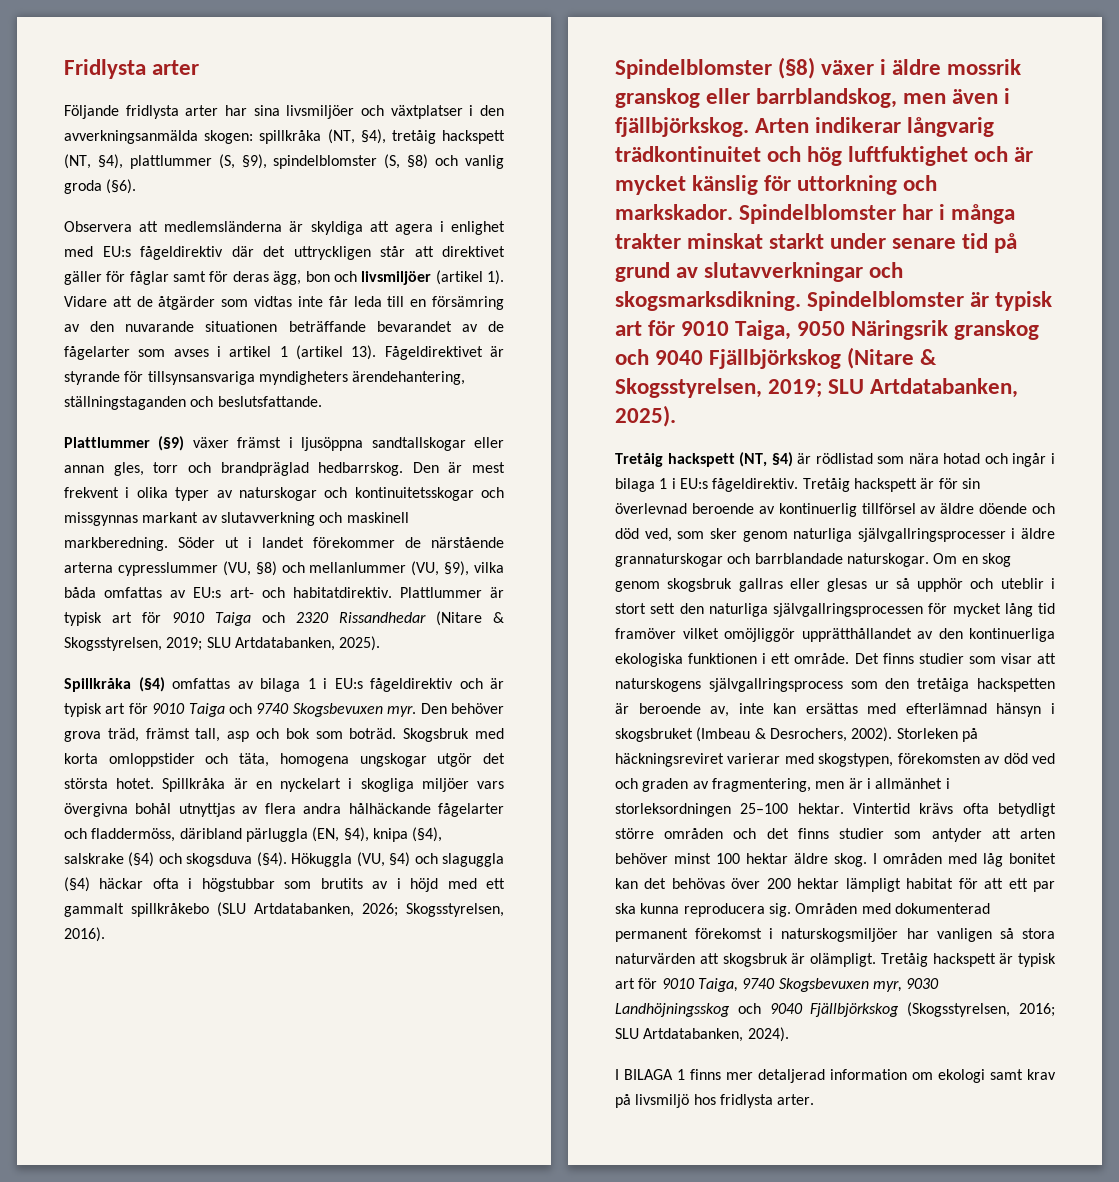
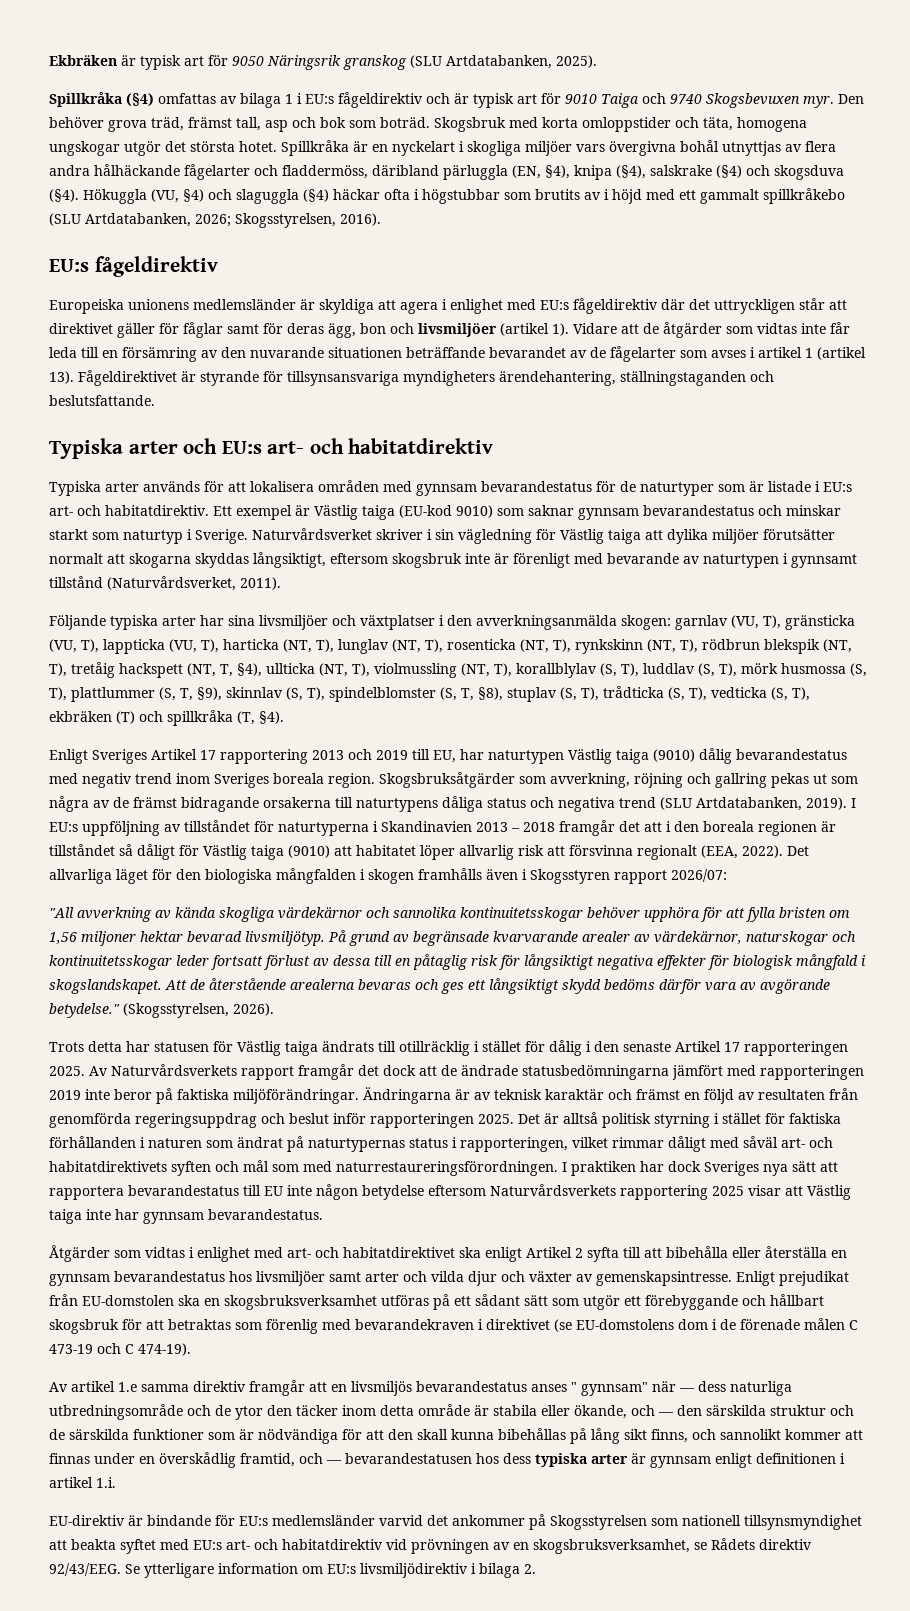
[64,59,200,79] [64,105,505,119] [64,129,506,144] [64,154,505,169] [64,179,137,194] [64,221,505,235] [64,246,505,260] [64,270,505,285] [64,296,504,310] [64,321,505,332] [64,345,504,360] [64,371,466,385] [64,396,322,410] [64,436,504,451] [64,462,505,476] [64,487,504,501] [64,512,409,526] [64,537,504,551] [64,561,504,576] [64,587,504,598] [64,611,504,626] [64,637,231,651] Fridlysta arter // Följande fridlysta arter har sina livsmiljöer och växtplatser i den avverkningsanmälda skogen: spillkråka (NT, §4), tretåig hackspett (NT, §4), plattlummer (S, §9), spindelblomster (S, §8) och vanlig groda (§6). // Observera att medlemsländerna är skyldiga att agera i enlighet med EU:s fågeldirektiv där det uttryckligen står att direktivet gäller för fåglar samt för deras ägg, bon och livsmiljöer (artikel 1). Vidare att de åtgärder som vidtas inte får leda till en försämring av den nuvarande situationen beträffande bevarandet av de fågelarter som avses i artikel 1 (artikel 13). Fågeldirektivet är styrande för tillsynsansvariga myndigheters ärendehantering, ställningstaganden och beslutsfattande. // Plattlummer (§9) växer främst i ljusöppna sandtallskogar eller annan gles, torr och brandpräglad hedbarrskog. Den är mest frekvent i olika typer av naturskogar och kontinuitetsskogar och missgynnas markant av slutavverkning och maskinell markberedning. Söder ut i landet förekommer de närstående arterna cypresslummer (VU, §8) och mellanlummer (VU, §9), vilka båda omfattas av EU:s art- och habitatdirektiv. Plattlummer är typisk art för 9010 Taiga och 2320 Rissandhedar (Nitare & Skogsstyrelsen, 2019; SLU -> [49,55,442,70] Ekbräken är typisk art för 9050 Näringsrik granskog (SLU
[615,57,1022,79] [615,88,1011,108] [615,117,995,137] [615,146,1034,166] [615,175,938,195] [615,204,1016,224] [615,233,1018,253] [615,262,904,282] [615,291,1053,311] [615,320,1040,340] [615,347,938,369] [615,378,1019,398] [615,405,676,427] [615,452,1055,467] [615,478,980,492] [615,503,1055,517] [615,528,1055,542] [615,553,1011,567] [615,578,1055,592] [615,603,1055,617] [615,628,1055,642] [615,653,1056,667] [615,678,1055,692] [615,703,1055,717] [615,727,978,742] [615,753,1055,767] [615,778,950,792] [615,803,1056,817] [615,828,1055,842] [615,853,1056,867] [615,878,1055,892] [615,903,990,917] [615,928,1055,942] [615,953,1056,967] [615,978,940,992] [615,1002,1055,1017] [615,1027,789,1042] [615,1069,1056,1083] [615,1094,815,1108] Spindelblomster (§8) växer i äldre mossrik granskog eller barrblandskog, men även i fjällbjörkskog. Arten indikerar långvarig trädkontinuitet och hög luftfuktighet och är mycket känslig för uttorkning och markskador. Spindelblomster har i många trakter minskat starkt under senare tid på grund av slutavverkningar och skogsmarksdikning. Spindelblomster är typisk art för 9010 Taiga, 9050 Näringsrik granskog och 9040 Fjällbjörkskog (Nitare & Skogsstyrelsen, 2019; SLU Artdatabanken, 2025). // Tretåig hackspett (NT, §4) är rödlistad som nära hotad och ingår i bilaga 1 i EU:s fågeldirektiv. Tretåig hackspett är för sin överlevnad beroende av kontinuerlig tillförsel av äldre döende och död ved, som sker genom naturliga självgallringsprocesser i äldre grannaturskogar och barrblandade naturskogar. Om en skog genom skogsbruk gallras eller glesas ur så upphör och uteblir i stort sett den naturliga självgallringsprocessen för mycket lång tid framöver vilket omöjliggör upprätthållandet av den kontinuerliga ekologiska funktionen i ett område. Det finns studier som visar att naturskogens självgallringsprocess som den tretåiga hackspetten är beroende av, inte kan ersättas med efterlämnad hänsyn i skogsbruket (Imbeau & Desrochers, 2002). Storleken på häckningsreviret varierar med skogstypen, förekomsten av död ved och graden av fragmentering, men är i allmänhet i storleksordningen 25–100 hektar. Vintertid krävs ofta betydligt större områden och det finns studier som antyder att arten behöver minst 100 hektar äldre skog. I områden med låg bonitet kan det behövas över 200 hektar lämpligt habitat för att ett par ska kunna reproducera sig. Områden med dokumenterad permanent förekomst i naturskogsmiljöer har vanligen så stora naturvärden att skogsbruk är olämpligt. Tretåig hackspett är typisk art för 9010 Taiga, 9740 Skogsbevuxen myr, 9030 Landhöjningsskog och 9040 Fjällbjörkskog (Skogsstyrelsen, 2016; SLU Artdatabanken, 2024). // I BILAGA 1 finns mer detaljerad information om ekologi samt krav på livsmiljö hos fridlysta arter. -> [49,256,218,277] [49,298,847,314] [49,322,850,338] [49,346,866,362] [49,370,774,386] [49,395,155,406] [49,438,494,459] [49,480,852,496] [49,505,841,520] [49,528,835,544] [49,552,857,568] [49,576,281,591] [49,615,855,630] [49,639,852,654] [49,662,867,678] [49,686,810,702] [49,710,284,726] [49,748,847,764] [49,772,858,788] [49,796,856,812] [49,820,836,836] [49,844,809,860] [49,868,727,884] [49,907,850,922] [49,930,856,946] [49,954,866,970] [49,978,830,994] [49,1003,274,1018] [49,1040,848,1056] [49,1064,864,1080] [49,1087,858,1104] [49,1112,841,1128] [49,1136,833,1152] [49,1160,838,1176] [49,1184,851,1200] [49,1209,323,1224] [49,1245,847,1262] [49,1271,849,1286] [49,1294,824,1310] [49,1318,858,1334] [49,1343,191,1356] [49,1380,792,1396] [49,1404,854,1420] [49,1428,863,1444] [49,1452,845,1468] [49,1477,116,1488] [49,1514,862,1530] [49,1538,812,1554] [49,1563,536,1578] EU:s fågeldirektiv // Europeiska unionens medlemsländer är skyldiga att agera i enlighet med EU:s fågeldirektiv där det uttryckligen står att direktivet gäller för fåglar samt för deras ägg, bon och livsmiljöer (artikel 1). Vidare att de åtgärder som vidtas inte får leda till en försämring av den nuvarande situationen beträffande bevarandet av de fågelarter som avses i artikel 1 (artikel 13). Fågeldirektivet är styrande för tillsynsansvariga myndigheters ärendehantering, ställningstaganden och beslutsfattande. // Typiska arter och EU:s art- och habitatdirektiv // Typiska arter används för att lokalisera områden med gynnsam bevarandestatus för de naturtyper som är listade i EU:s art- och habitatdirektiv. Ett exempel är Västlig taiga (EU-kod 9010) som saknar gynnsam bevarandestatus och minskar starkt som naturtyp i Sverige. Naturvårdsverket skriver i sin vägledning för Västlig taiga att dylika miljöer förutsätter normalt att skogarna skyddas långsiktigt, eftersom skogsbruk inte är förenligt med bevarande av naturtypen i gynnsamt tillstånd (Naturvårdsverket, 2011). // Följande typiska arter har sina livsmiljöer och växtplatser i den avverkningsanmälda skogen: garnlav (VU, T), gränsticka (VU, T), lappticka (VU, T), harticka (NT, T), lunglav (NT, T), rosenticka (NT, T), rynkskinn (NT, T), rödbrun blekspik (NT, T), tretåig hackspett (NT, T, §4), ullticka (NT, T), violmussling (NT, T), korallblylav (S, T), luddlav (S, T), mörk husmossa (S, T), plattlummer (S, T, §9), skinnlav (S, T), spindelblomster (S, T, §8), stuplav (S, T), trådticka (S, T), vedticka (S, T), ekbräken (T) och spillkråka (T, §4). // Enligt Sveriges Artikel 17 rapportering 2013 och 2019 till EU, har naturtypen Västlig taiga (9010) dålig bevarandestatus med negativ trend inom Sveriges boreala region. Skogsbruksåtgärder som avverkning, röjning och gallring pekas ut som några av de främst bidragande orsakerna till naturtypens dåliga status och negativa trend (SLU Artdatabanken, 2019). I EU:s uppföljning av tillståndet för naturtyperna i Skandinavien 2013 – 2018 framgår det att i den boreala regionen är tillståndet så dåligt för Västlig taiga (9010) att habitatet löper allvarlig risk att försvinna regionalt (EEA, 2022). Det allvarliga läget för den biologiska mångfalden i skogen framhålls även i Skogsstyren rapport 2026/07: // "All avverkning av kända skogliga värdekärnor och sannolika kontinuitetsskogar behöver upphöra för att fylla bristen om 1,56 miljoner hektar bevarad livsmiljötyp. På grund av begränsade kvarvarande arealer av värdekärnor, naturskogar och kontinuitetsskogar leder fortsatt förlust av dessa till en påtaglig risk för långsiktigt negativa effekter för biologisk mångfald i skogslandskapet. Att de återstående arealerna bevaras och ges ett långsiktigt skydd bedöms därför vara av avgörande betydelse." (Skogsstyrelsen, 2026). // Trots detta har statusen för Västlig taiga ändrats till otillräcklig i stället för dålig i den senaste Artikel 17 rapporteringen 2025. Av Naturvårdsverkets rapport framgår det dock att de ändrade statusbedömningarna jämfört med rapporteringen 2019 inte beror på faktiska miljöförändringar. Ändringarna är av teknisk karaktär och främst en följd av resultaten från genomförda regeringsuppdrag och beslut inför rapporteringen 2025. Det är alltså politisk styrning i stället för faktiska förhållanden i naturen som ändrat på naturtypernas status i rapporteringen, vilket rimmar dåligt med såväl art- och habitatdirektivets syften och mål som med naturrestaureringsförordningen. I praktiken har dock Sveriges nya sätt att rapportera bevarandestatus till EU inte någon betydelse eftersom Naturvårdsverkets rapportering 2025 visar att Västlig taiga inte har gynnsam bevarandestatus. // Åtgärder som vidtas i enlighet med art- och habitatdirektivet ska enligt Artikel 2 syfta till att bibehålla eller återställa en gynnsam bevarandestatus hos livsmiljöer samt arter och vilda djur och växter av gemenskapsintresse. Enligt prejudikat från EU-domstolen ska en skogsbruksverksamhet utföras på ett sådant sätt som utgör ett förebyggande och hållbart skogsbruk för att betraktas som förenlig med bevarandekraven i direktivet (se EU-domstolens dom i de förenade målen C 473-19 och C 474-19). // Av artikel 1.e samma direktiv framgår att en livsmiljös bevarandestatus anses " gynnsam" när — dess naturliga utbredningsområde och de ytor den täcker inom detta område är stabila eller ökande, och — den särskilda struktur och de särskilda funktioner som är nödvändiga för att den skall kunna bibehållas på lång sikt finns, och sannolikt kommer att finnas under en överskådlig framtid, och — bevarandestatusen hos dess typiska arter är gynnsam enligt definitionen i artikel 1.i. // EU-direktiv är bindande för EU:s medlemsländer varvid det ankommer på Skogsstyrelsen som nationell tillsynsmyndighet att beakta syftet med EU:s art- och habitatdirektiv vid prövningen av en skogsbruksverksamhet, se Rådets direktiv 92/43/EEG. Se ytterligare information om EU:s livsmiljödirektiv i bilaga 2.

